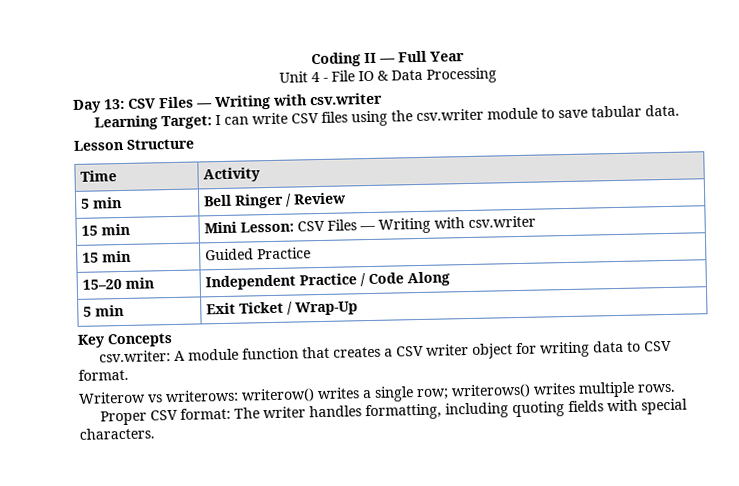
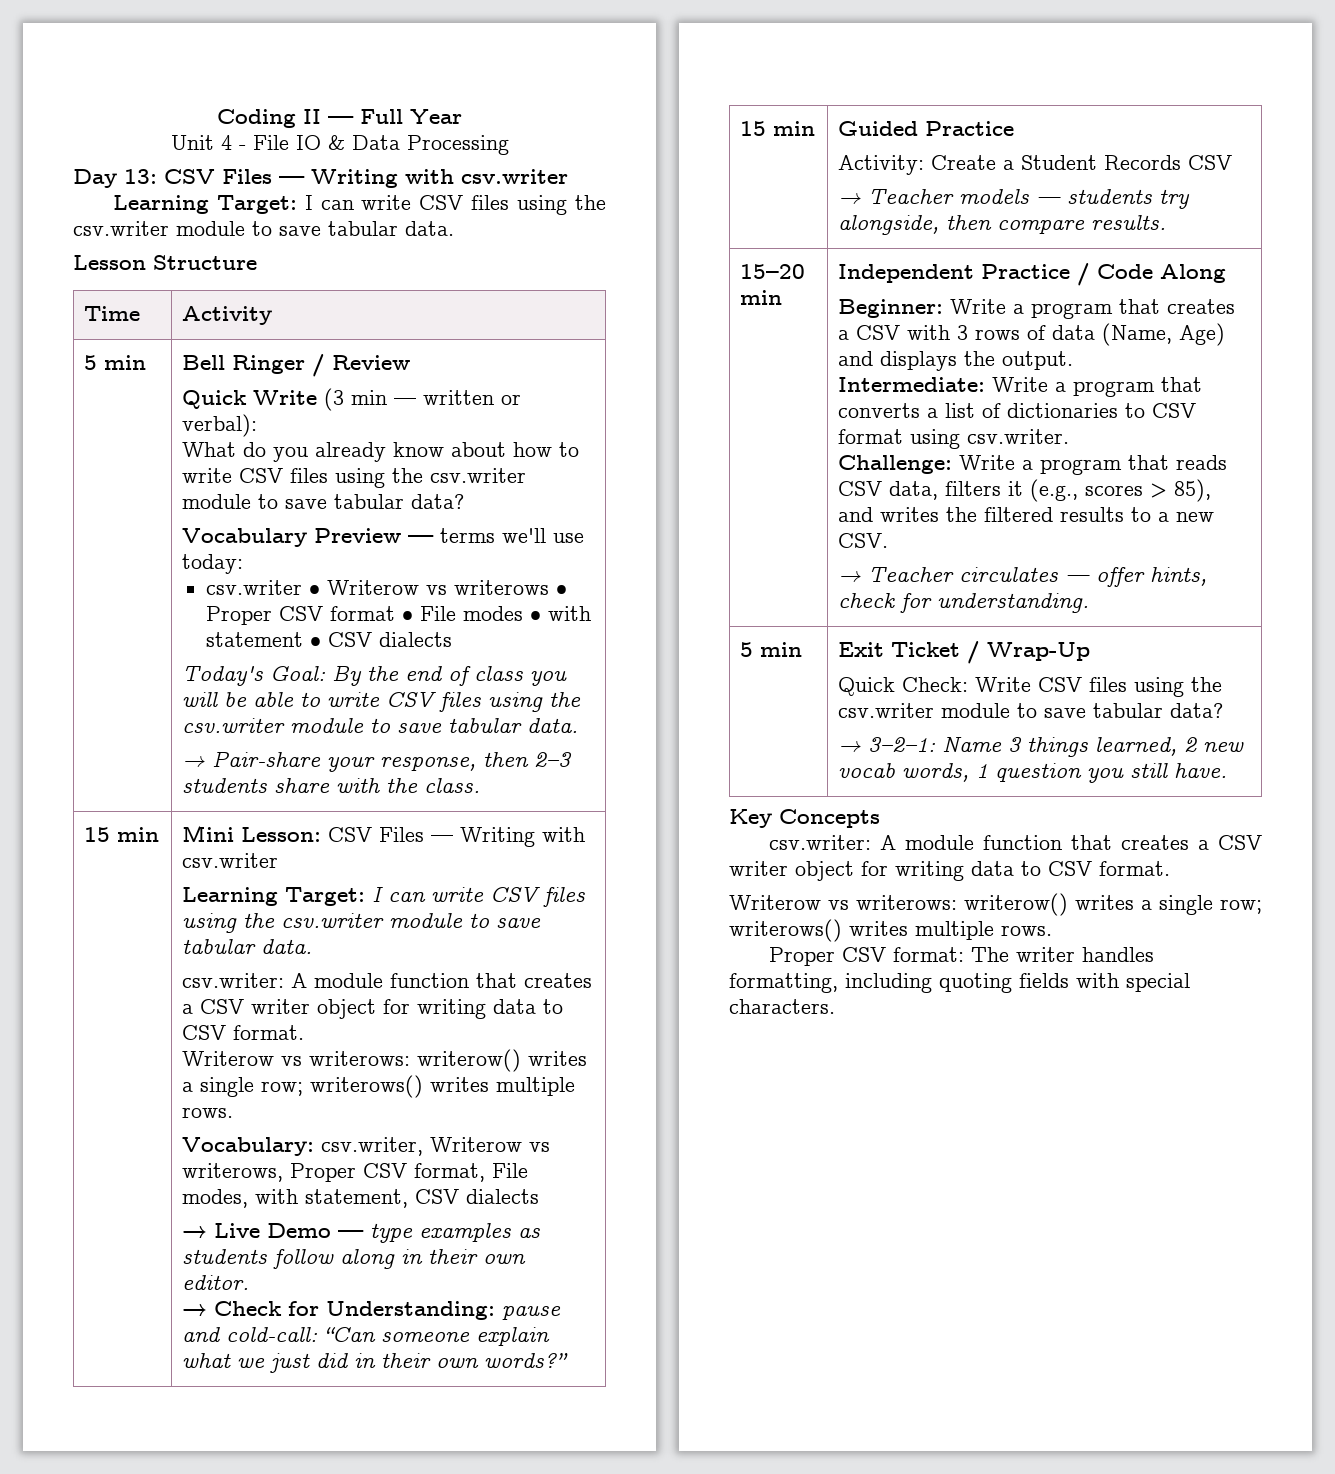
(347, 198) none -> [182,388,522,411] [182,414,258,437] [182,442,580,462] [182,468,527,488] [182,494,465,509] [182,528,585,547] [182,554,244,574] [205,580,567,595] [205,606,591,625] [205,632,452,647] [182,665,568,686] [182,691,582,712] [182,718,579,733] [182,751,573,772] [182,778,481,793] // Quick Write (3 min — written or verbal): // What do you already know about how to write CSV files using the csv.writer module to save tabular data? // Vocabulary Preview — terms we'll use today: // csv.writer • Writerow vs writerows • Proper CSV format • File modes • with statement • CSV dialects // Today's Goal: By the end of class you will be able to write CSV files using the csv.writer module to save tabular data. // → Pair-share your response, then 2–3 students share with the class.
[82,250,132,263] [205,247,312,261] // 15 min | Guided Practice -> [182,886,586,907] [182,913,542,933] [182,939,313,954] [182,973,593,988] [182,999,564,1019] [182,1025,305,1040] [182,1049,588,1072] [182,1075,576,1098] [182,1107,234,1118] [182,1137,551,1156] [182,1163,529,1182] [182,1189,540,1208] [182,1223,541,1243] [182,1249,527,1269] [182,1275,250,1290] [182,1301,562,1320] [182,1327,551,1346] [182,1353,569,1373] [740,121,816,136] [838,121,1015,136] [838,155,1233,175] [838,189,1191,209] [838,215,1167,235] // Learning Target: I can write CSV files using the csv.writer module to save tabular data. // csv.writer: A module function that creates a CSV writer object for writing data to CSV format. // Writerow vs writerows: writerow() writes a single row; writerows() writes multiple rows. // Vocabulary: csv.writer, Writerow vs writerows, Proper CSV format, File modes, with statement, CSV dialects // → Live Demo — type examples as students follow along in their own editor. // → Check for Understanding: pause and cold-call: “Can someone explain what we just did in their own words?” // 15 min | Guided Practice // Activity: Create a Student Records CSV // → Teacher models — students try alongside, then compare results.
(451, 279) none -> [838,299,1236,319] [838,323,1226,346] [838,351,1074,371] [838,377,1203,397] [838,403,1197,418] [838,429,1070,449] [838,455,1228,475] [838,479,1212,502] [838,507,1215,522] [838,533,889,548] [838,567,1208,587] [838,593,1090,613] // Beginner: Write a program that creates a CSV with 3 rows of data (Name, Age) and displays the output. // Intermediate: Write a program that converts a list of dictionaries to CSV format using csv.writer. // Challenge: Write a program that reads CSV data, filters it (e.g., scores > 85), and writes the filtered results to a new CSV. // → Teacher circulates — offer hints, check for understanding.
(359, 308) none -> [838,677,1223,697] [838,703,1224,718] [838,736,1245,757] [838,763,1228,783] // Quick Check: Write CSV files using the csv.writer module to save tabular data? // → 3–2–1: Name 3 things learned, 2 new vocab words, 1 question you still have.

